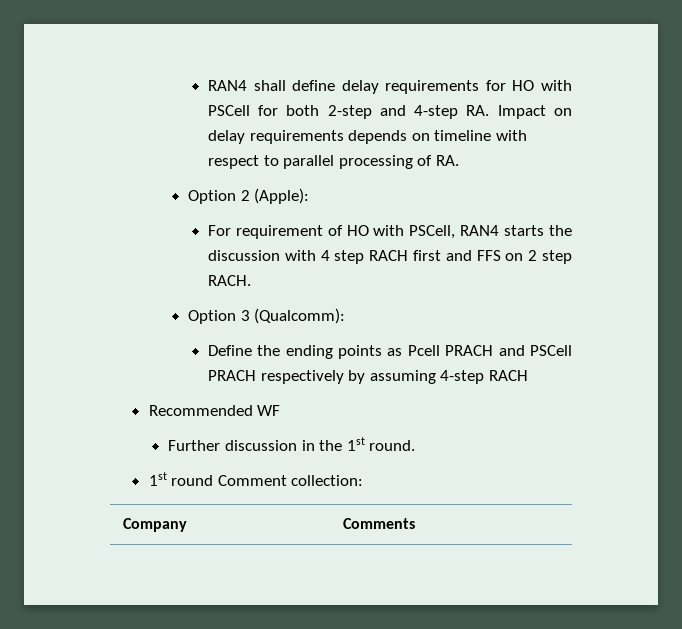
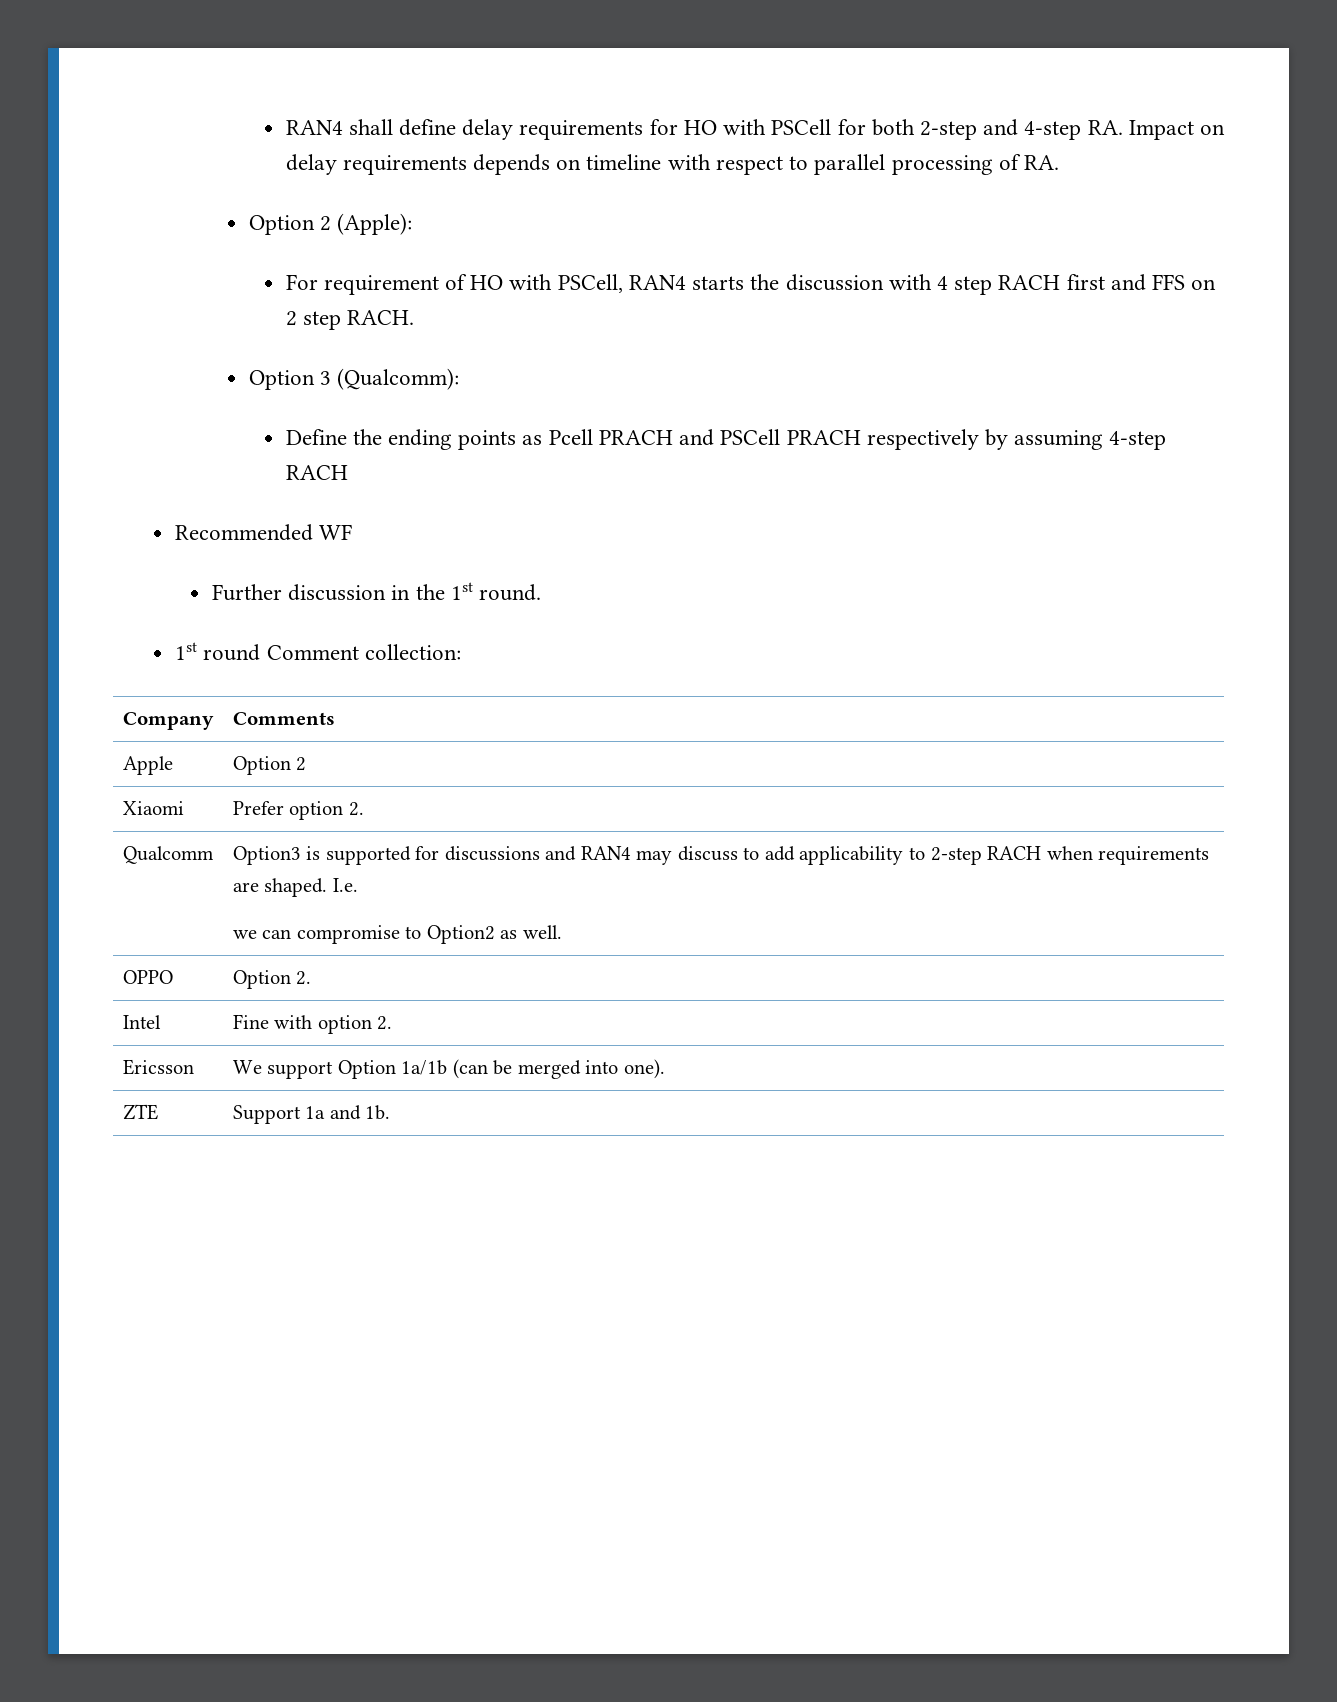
(416, 523) none -> [122,756,173,775] [232,756,307,775] [122,801,184,815] [232,801,364,820] [122,846,214,864] [232,846,1210,865] [232,878,358,897] [232,925,562,944] [122,970,173,984] [232,970,312,989] [122,1015,161,1029] [232,1014,393,1034] [122,1059,194,1075] [232,1059,665,1079] [122,1104,158,1120] [232,1105,391,1124] // Apple | Option 2 // Xiaomi | Prefer option 2. // Qualcomm | Option3 is supported for discussions and RAN4 may discuss to add applicability to 2-step RACH when requirements are shaped. I.e. // we can compromise to Option2 as well. // OPPO | Option 2. // Intel | Fine with option 2. // Ericsson | We support Option 1a/1b (can be merged into one). // ZTE | Support 1a and 1b.

